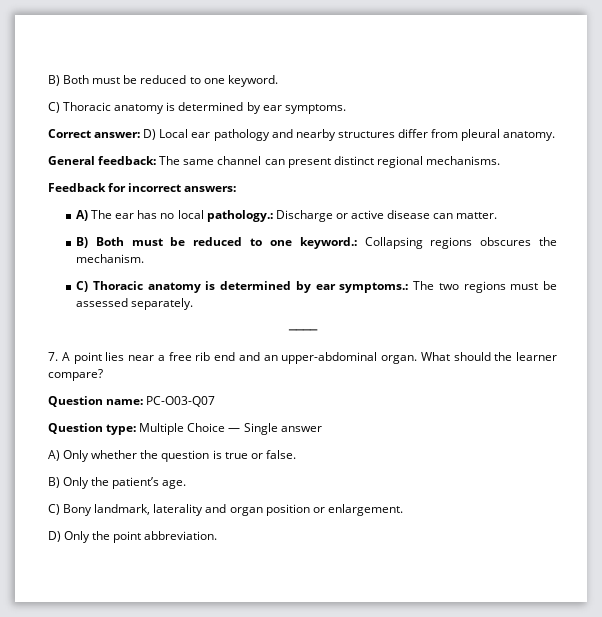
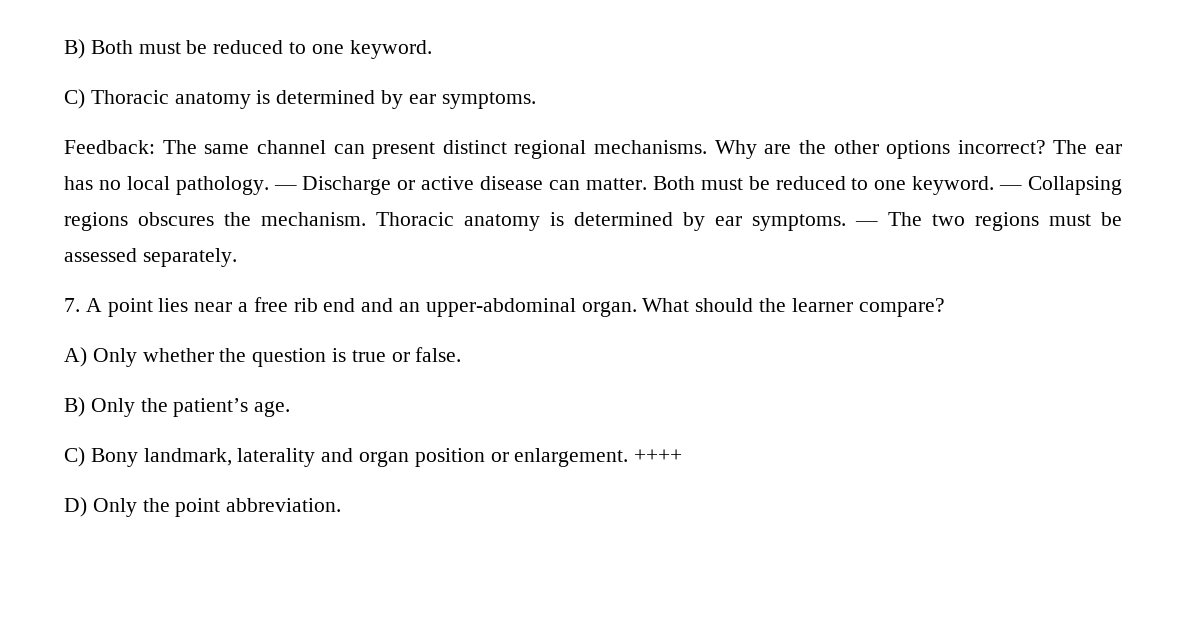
[48,129,556,141] [48,156,157,165] Correct answer: D) Local ear pathology and nearby structures differ from pleural anatomy. // General feedback: -> [64,140,155,154] Feedback:
[48,183,237,192] [75,210,88,221] // Feedback for incorrect answers: // A) -> [714,140,1046,159] Why are the other options incorrect?
[206,210,273,222] pathology.: -> [175,176,297,195] pathology. —
[75,237,357,249] // B) Both must be reduced to one keyword.: -> [652,176,1023,195] Both must be reduced to one keyword. —
[75,281,409,293] // C) Thoracic anatomy is determined by ear symptoms.: -> [376,212,878,231] Thoracic anatomy is determined by ear symptoms. —
[287,329,318,334] // ──── -> (237, 257) none
[48,396,216,407] [48,423,322,435] // Question name: PC-O03-Q07 // Question type: Multiple Choice — Single answer -> (945, 307) none
(403, 510) none -> [634,449,683,462] ++++

